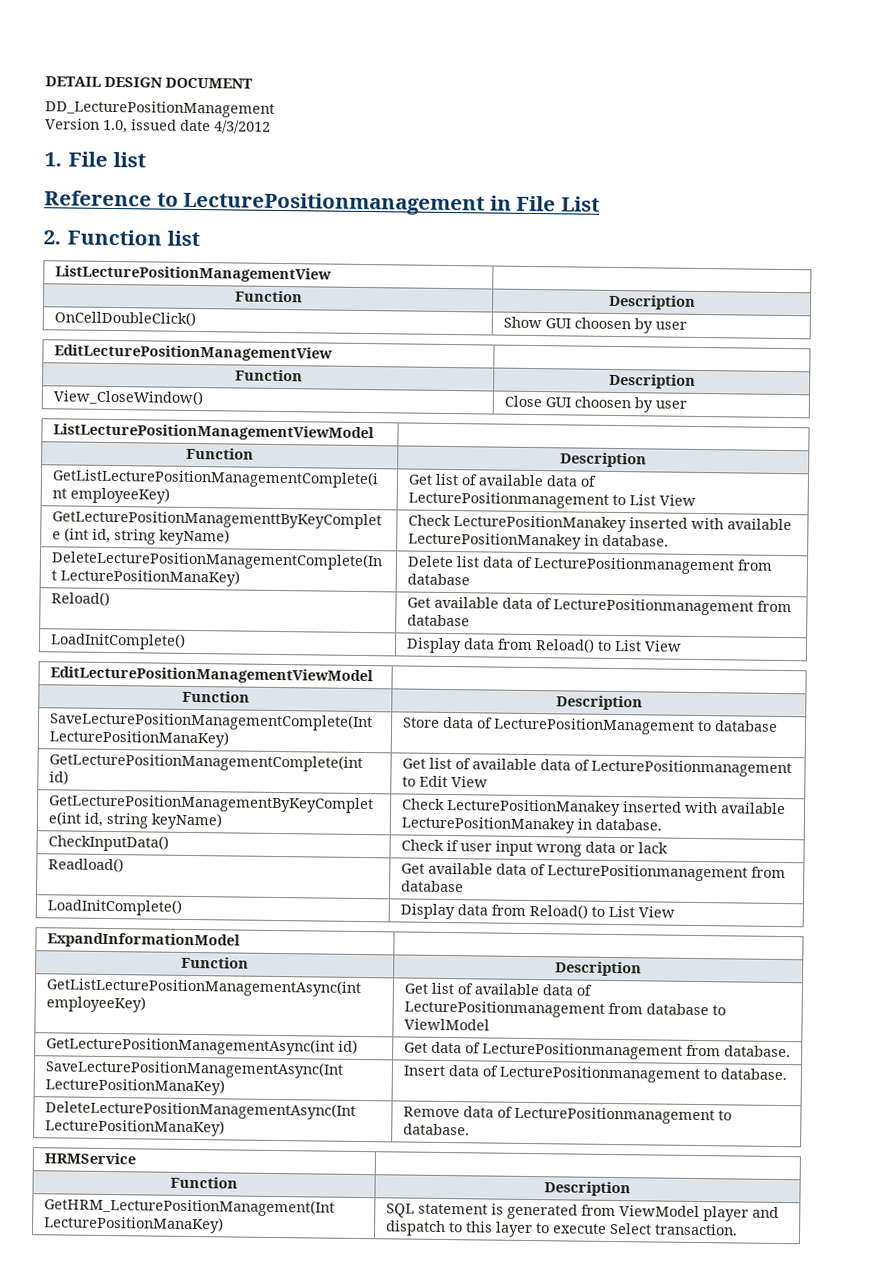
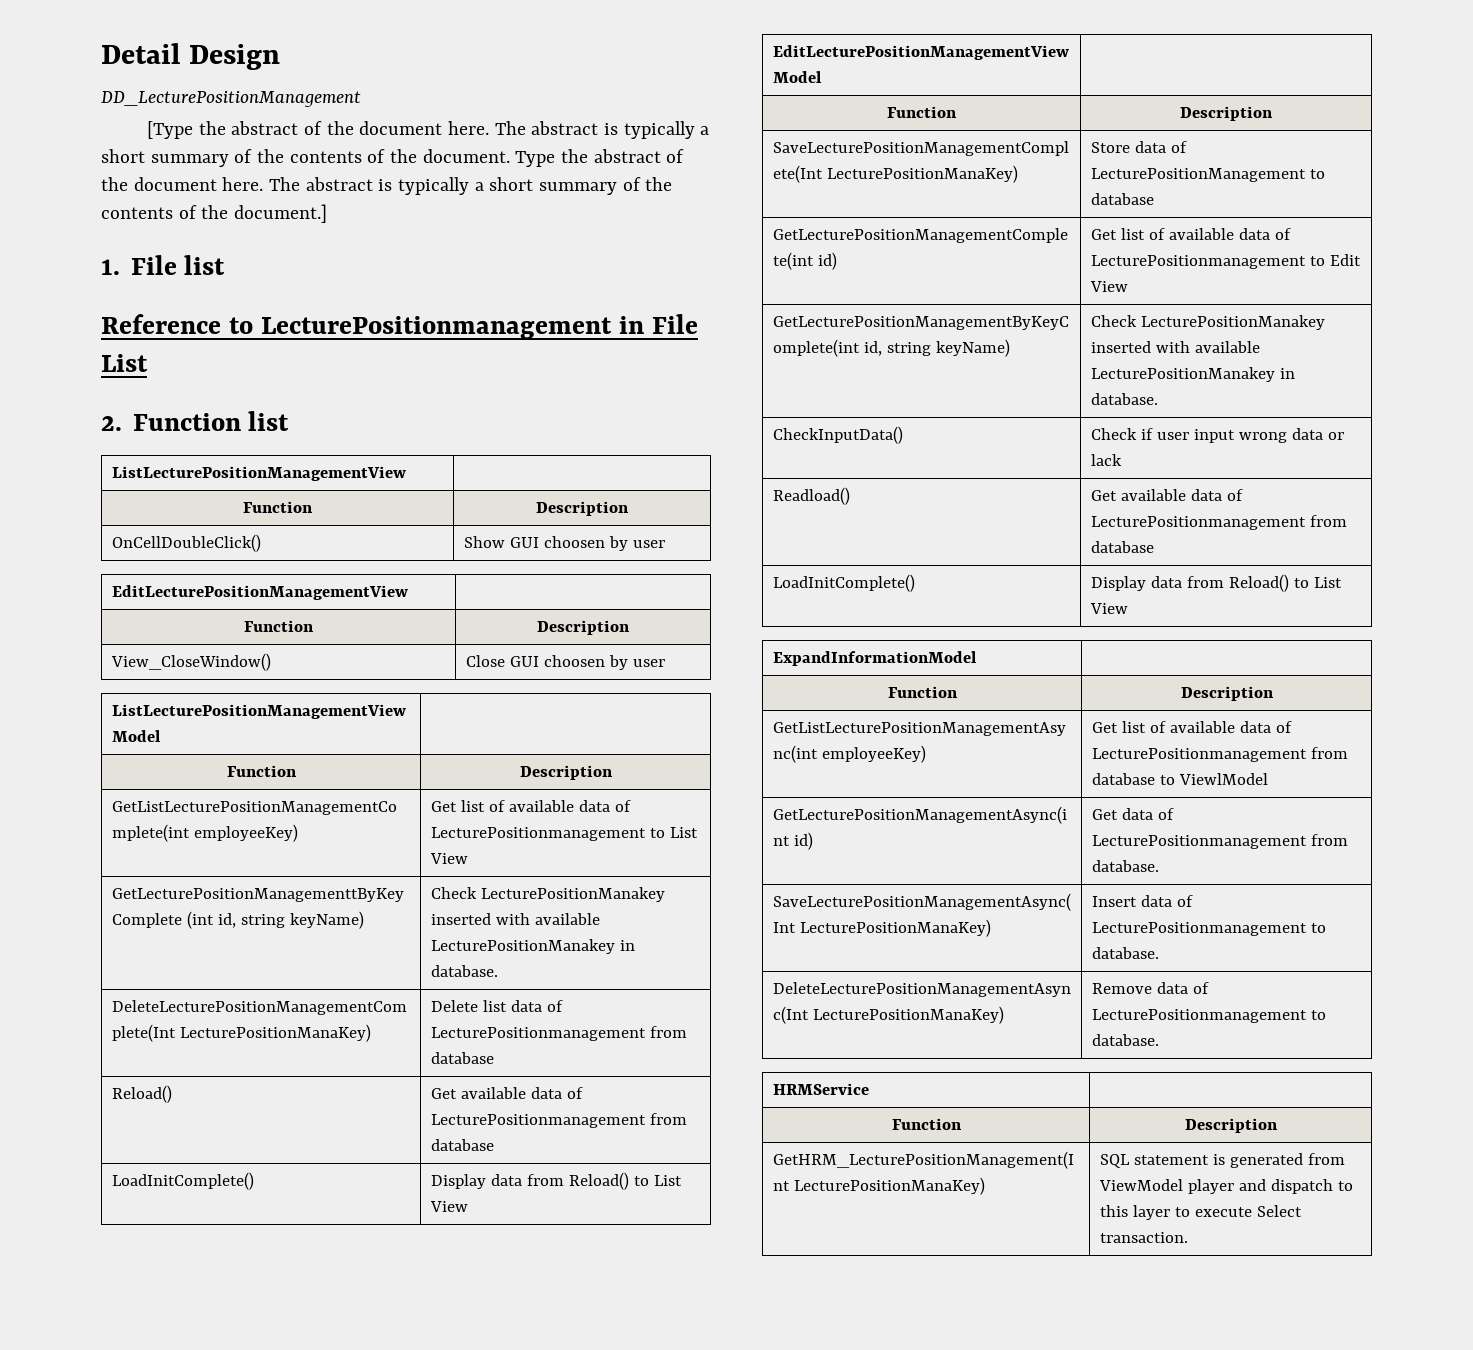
[45,76,253,89] [45,100,275,118] [45,118,271,134] DETAIL DESIGN DOCUMENT // DD_LecturePositionManagement // Version 1.0, issued date 4/3/2012 -> [101,43,280,70] [101,91,361,107] [146,121,710,139] [101,149,685,167] [101,177,673,195] [101,204,328,223] Detail Design // DD_LecturePositionManagement // [Type the abstract of the document here. The abstract is typically a short summary of the contents of the document. Type the abstract of the document here. The abstract is typically a short summary of the contents of the document.]

